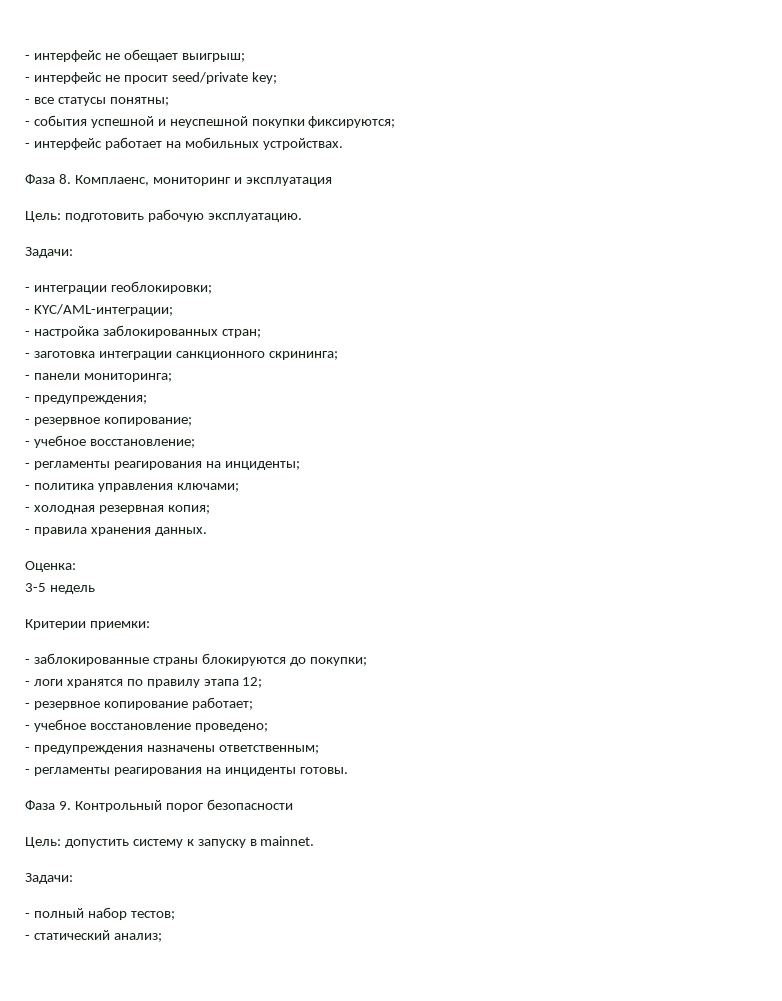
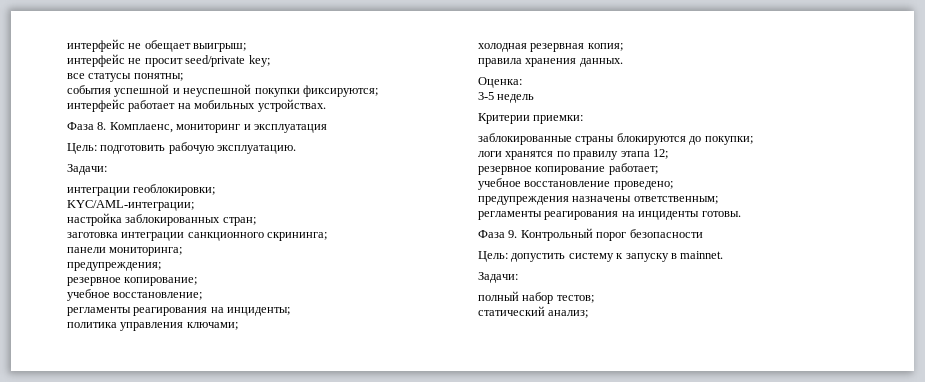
[25,55,30,60] - -> (67, 45) none
[25,77,30,82] - -> (247, 47) none
[25,99,30,104] - -> (270, 61) none
[25,121,30,126] - -> (183, 77) none
[25,143,30,148] - -> (378, 91) none
[25,287,30,292] - -> (107, 169) none
[25,309,30,314] - -> (216, 190) none
[25,331,30,336] - -> (194, 205) none
[25,353,30,358] - -> (256, 221) none
[25,375,30,380] - -> (328, 236) none
[25,397,30,402] - -> (183, 251) none
[25,419,30,424] - -> (161, 266) none
[25,441,30,446] - -> (198, 281) none
[25,463,30,468] - -> (203, 296) none
[25,485,30,490] - -> (291, 311) none
[25,507,30,512] - -> (238, 326) none
[25,529,30,534] - -> (623, 47) none
[25,659,30,664] - -> (584, 119) none
[25,681,30,686] - -> (753, 140) none
[25,703,30,708] - -> (668, 154) none
[25,725,30,730] - -> (658, 169) none
[25,747,30,752] - -> (673, 185) none
[25,769,30,774] - -> (718, 200) none
[25,913,30,918] - -> (518, 277) none
[25,935,30,940] - -> (594, 299) none

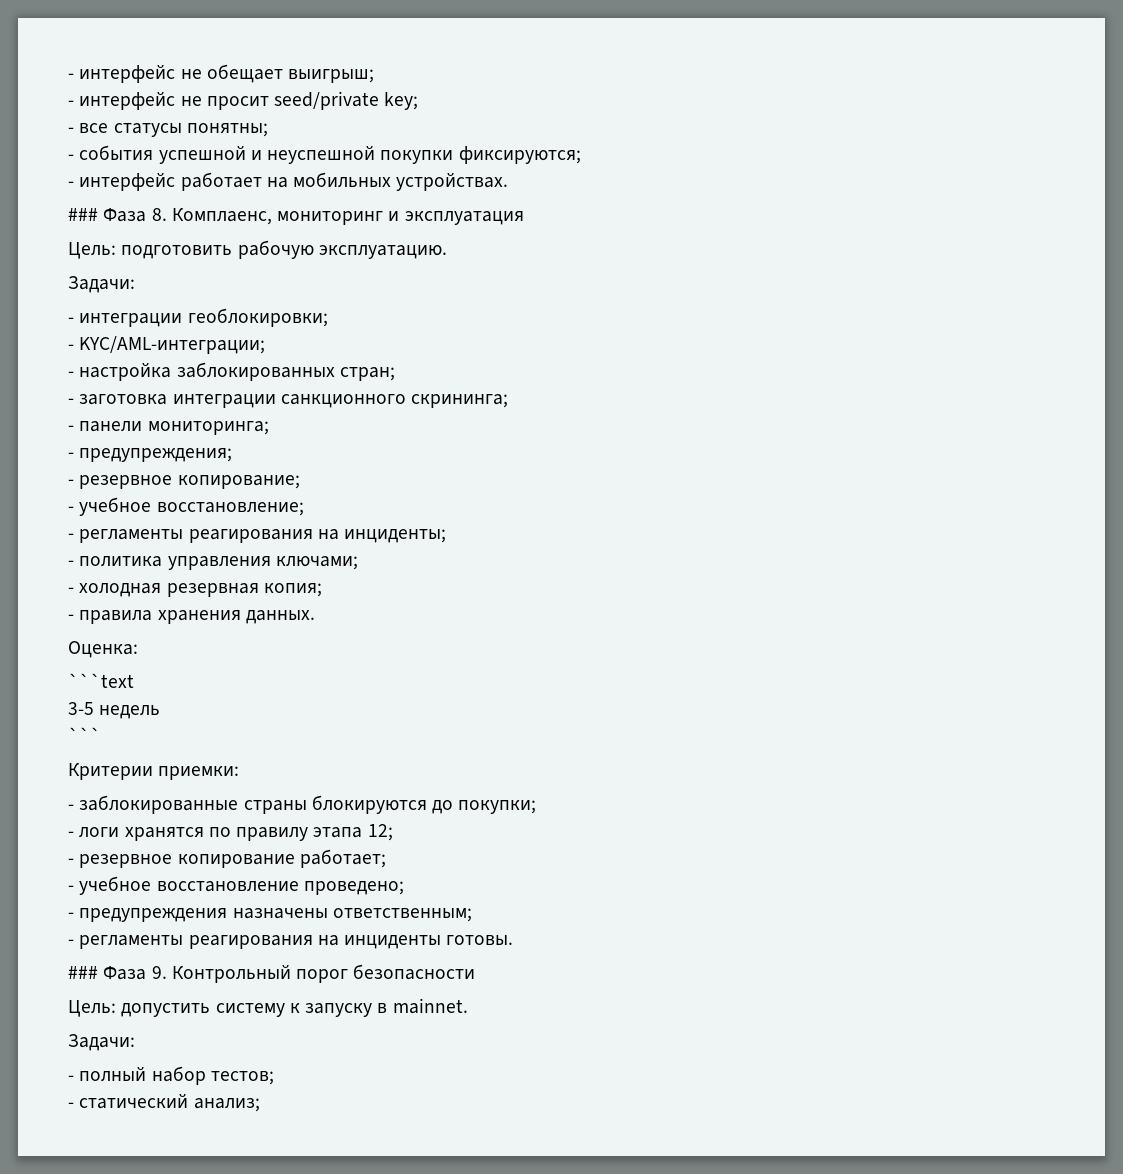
(67, 45) none -> [68,73,74,79] -
(247, 47) none -> [68,100,74,106] -
(270, 61) none -> [68,127,74,133] -
(183, 77) none -> [68,154,74,160] -
(378, 91) none -> [68,181,74,187] -
(326, 105) none -> [68,208,98,221] ###
(107, 169) none -> [68,317,74,323] -
(216, 190) none -> [68,344,74,350] -
(194, 205) none -> [68,371,74,377] -
(256, 221) none -> [68,398,74,404] -
(328, 236) none -> [68,425,74,431] -
(183, 251) none -> [68,452,74,458] -
(161, 266) none -> [68,479,74,485] -
(198, 281) none -> [68,506,74,512] -
(203, 296) none -> [68,533,74,539] -
(291, 311) none -> [68,560,74,566] -
(238, 326) none -> [68,587,74,593] -
(623, 47) none -> [68,614,74,620] -
(522, 82) none -> [68,673,134,688] // ```text
(535, 98) none -> [68,727,101,742] // ```
(584, 119) none -> [68,804,74,810] -
(753, 140) none -> [68,831,74,837] -
(668, 154) none -> [68,858,74,864] -
(658, 169) none -> [68,885,74,891] -
(673, 185) none -> [68,912,74,918] -
(718, 200) none -> [68,939,74,945] -
(741, 214) none -> [68,966,98,979] ###
(518, 277) none -> [68,1075,74,1081] -
(594, 299) none -> [68,1102,74,1108] -

